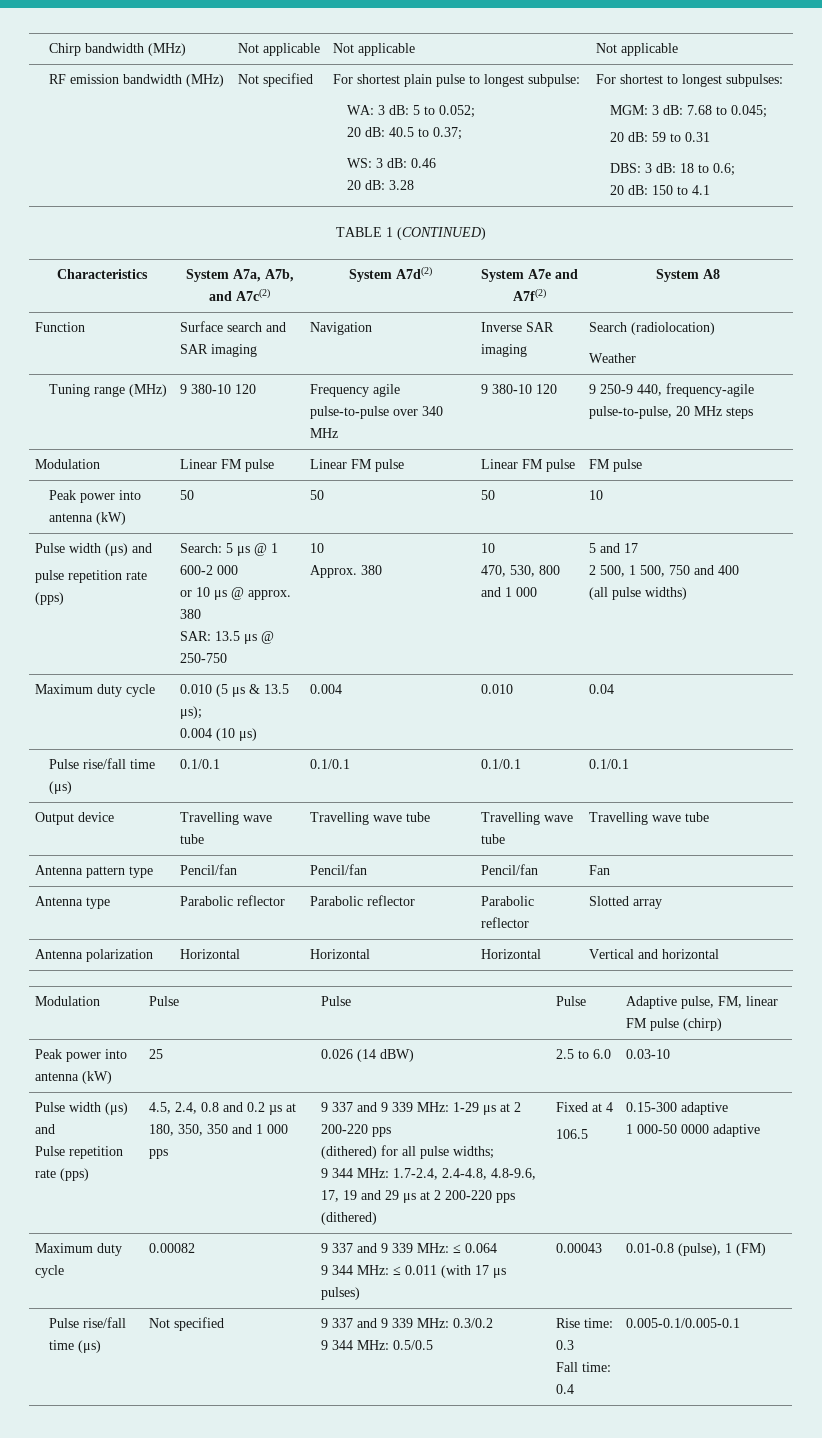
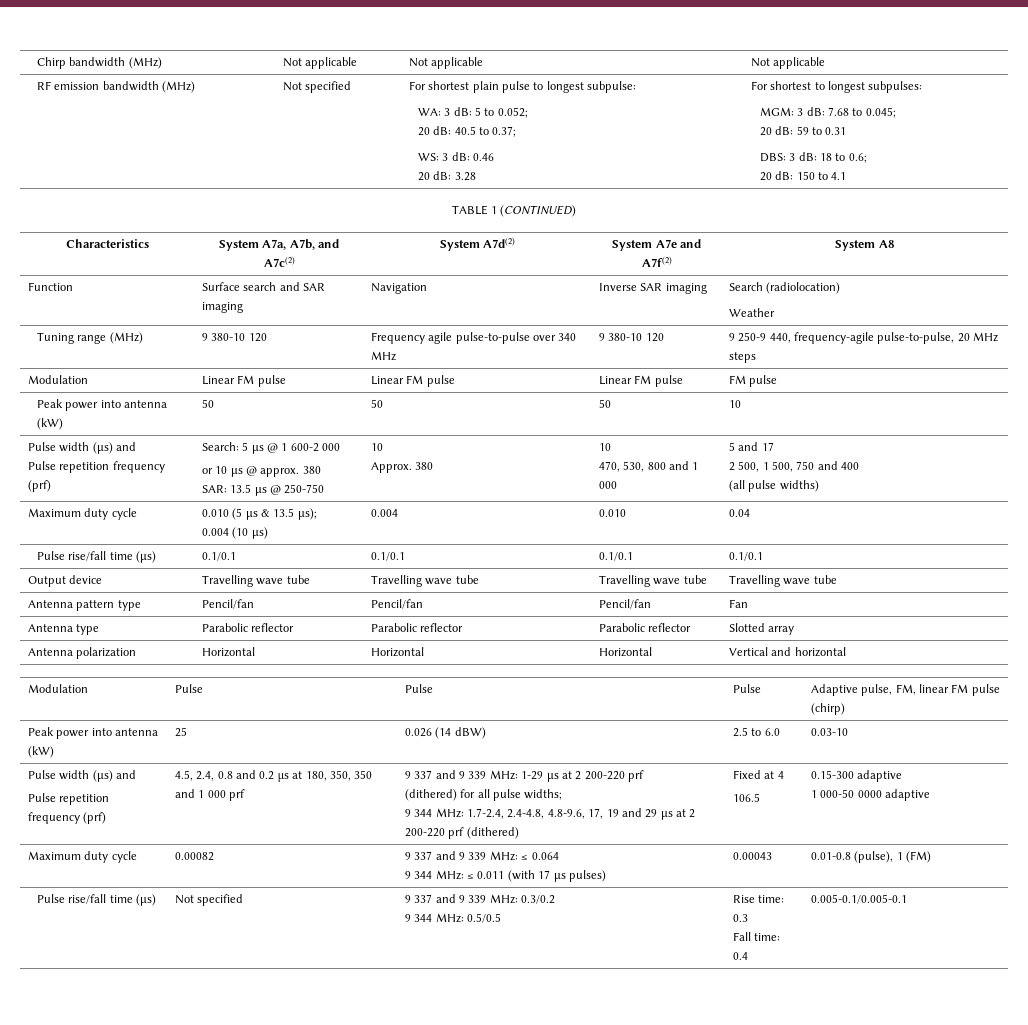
[34,570,147,583] [34,592,64,605] pulse repetition rate (pps) -> [27,461,165,473] [27,480,51,492] Pulse repetition frequency (prf)
[34,1168,89,1181] rate (pps) -> [27,812,107,824] frequency (prf)
[148,1149,168,1159] pps -> [229,789,246,801] prf
[371,1127,391,1137] pps -> [628,770,645,782] prf
[495,1193,515,1203] pps -> [448,827,465,839] prf

